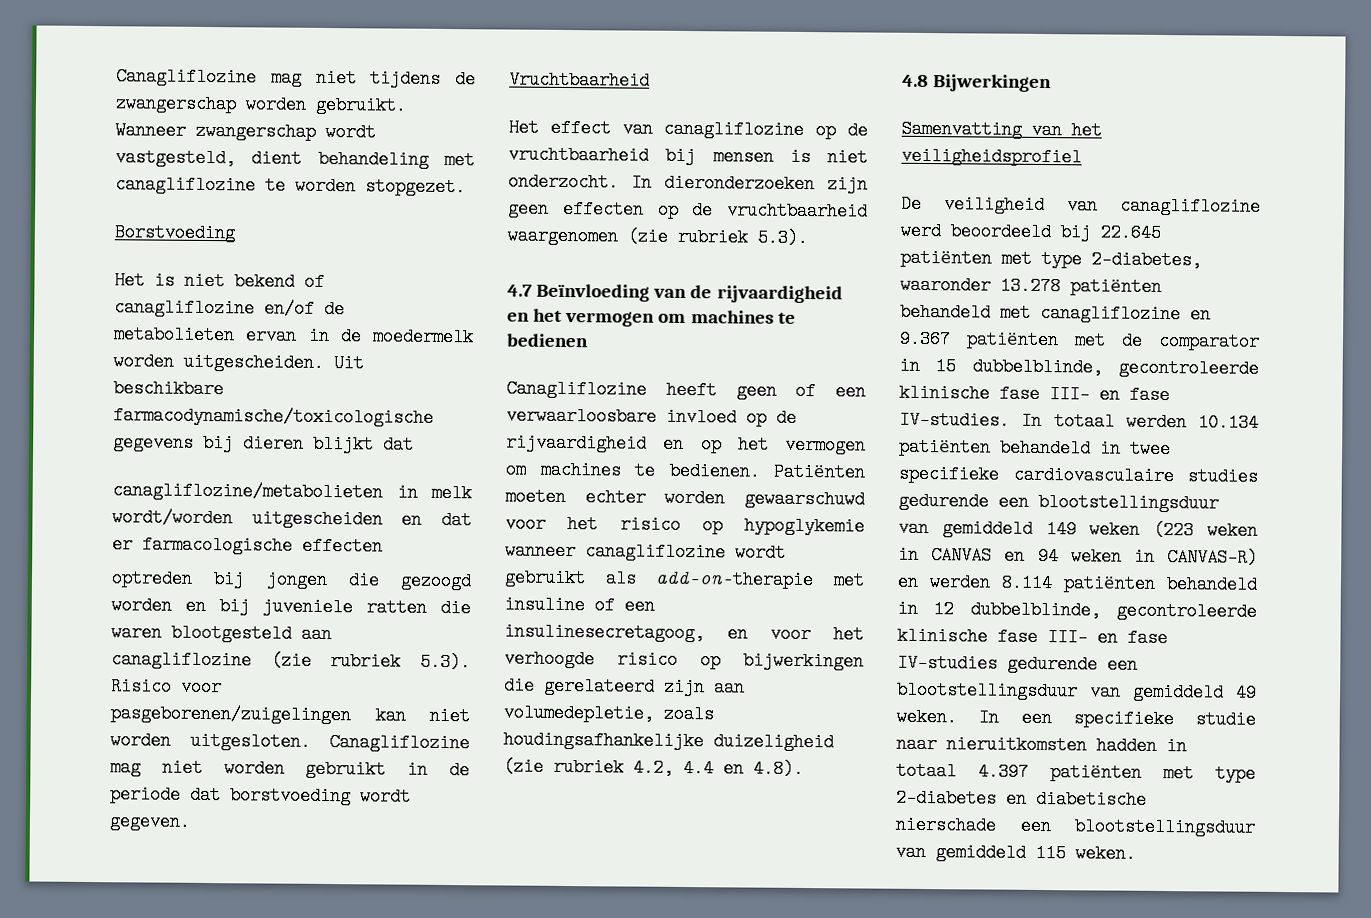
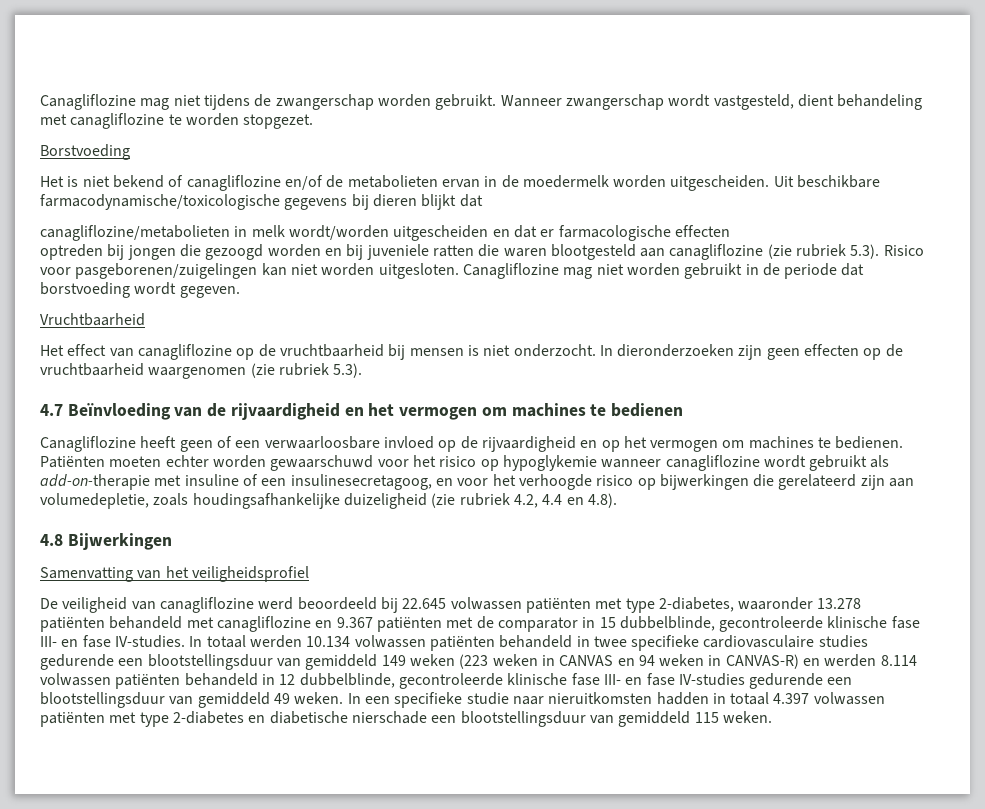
(1161, 232) none -> [450,597,522,610] volwassen
(1259, 422) none -> [354,635,426,648] volwassen
(1053, 583) none -> [40,673,111,686] volwassen
(1029, 771) none -> [813,692,885,705] volwassen

